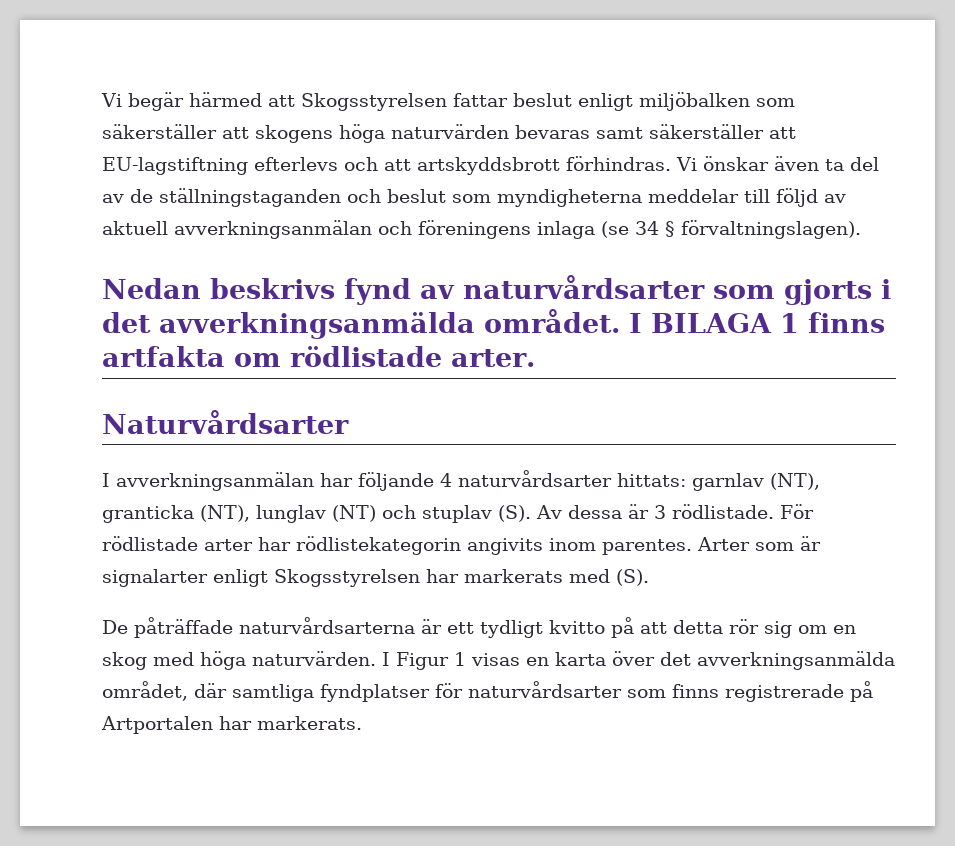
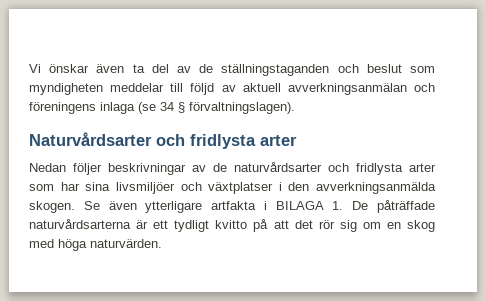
[101,92,795,111] [102,124,796,143] [102,156,697,175] Vi begär härmed att Skogsstyrelsen fattar beslut enligt miljöbalken som säkerställer att skogens höga naturvärden bevaras samt säkerställer att EU-lagstiftning efterlevs och att artskyddsbrott förhindras. Vi -> [29,64,41,73] Vi
[497,189,642,207] myndigheterna -> [29,83,103,95] myndigheten
[102,275,891,305] [102,309,885,339] [102,346,535,367] [102,410,349,434] [102,470,820,491] [102,504,814,523] [102,536,821,555] [102,569,649,587] Nedan beskrivs fynd av naturvårdsarter som gjorts i det avverkningsanmälda området. I BILAGA 1 finns artfakta om rödlistade arter. // Naturvårdsarter // I avverkningsanmälan har följande 4 naturvårdsarter hittats: garnlav (NT), granticka (NT), lunglav (NT) och stuplav (S). Av dessa är 3 rödlistade. För rödlistade arter har rödlistekategorin angivits inom parentes. Arter som är signalarter enligt Skogsstyrelsen har markerats med (S). // -> [29,132,297,149] [29,162,436,175] [29,182,436,194] [29,201,344,213] Naturvårdsarter och fridlysta arter // Nedan följer beskrivningar av de naturvårdsarter och fridlysta arter som har sina livsmiljöer och växtplatser i den avverkningsanmälda skogen. Se även ytterligare artfakta i BILAGA 1.
[673,620,723,634] detta -> [294,220,313,229] det
[382,651,895,670] [102,681,873,702] [101,716,362,734] I Figur 1 visas en karta över det avverkningsanmälda området, där samtliga fyndplatser för naturvårdsarter som finns registrerade på Artportalen har markerats. -> (162, 243) none

